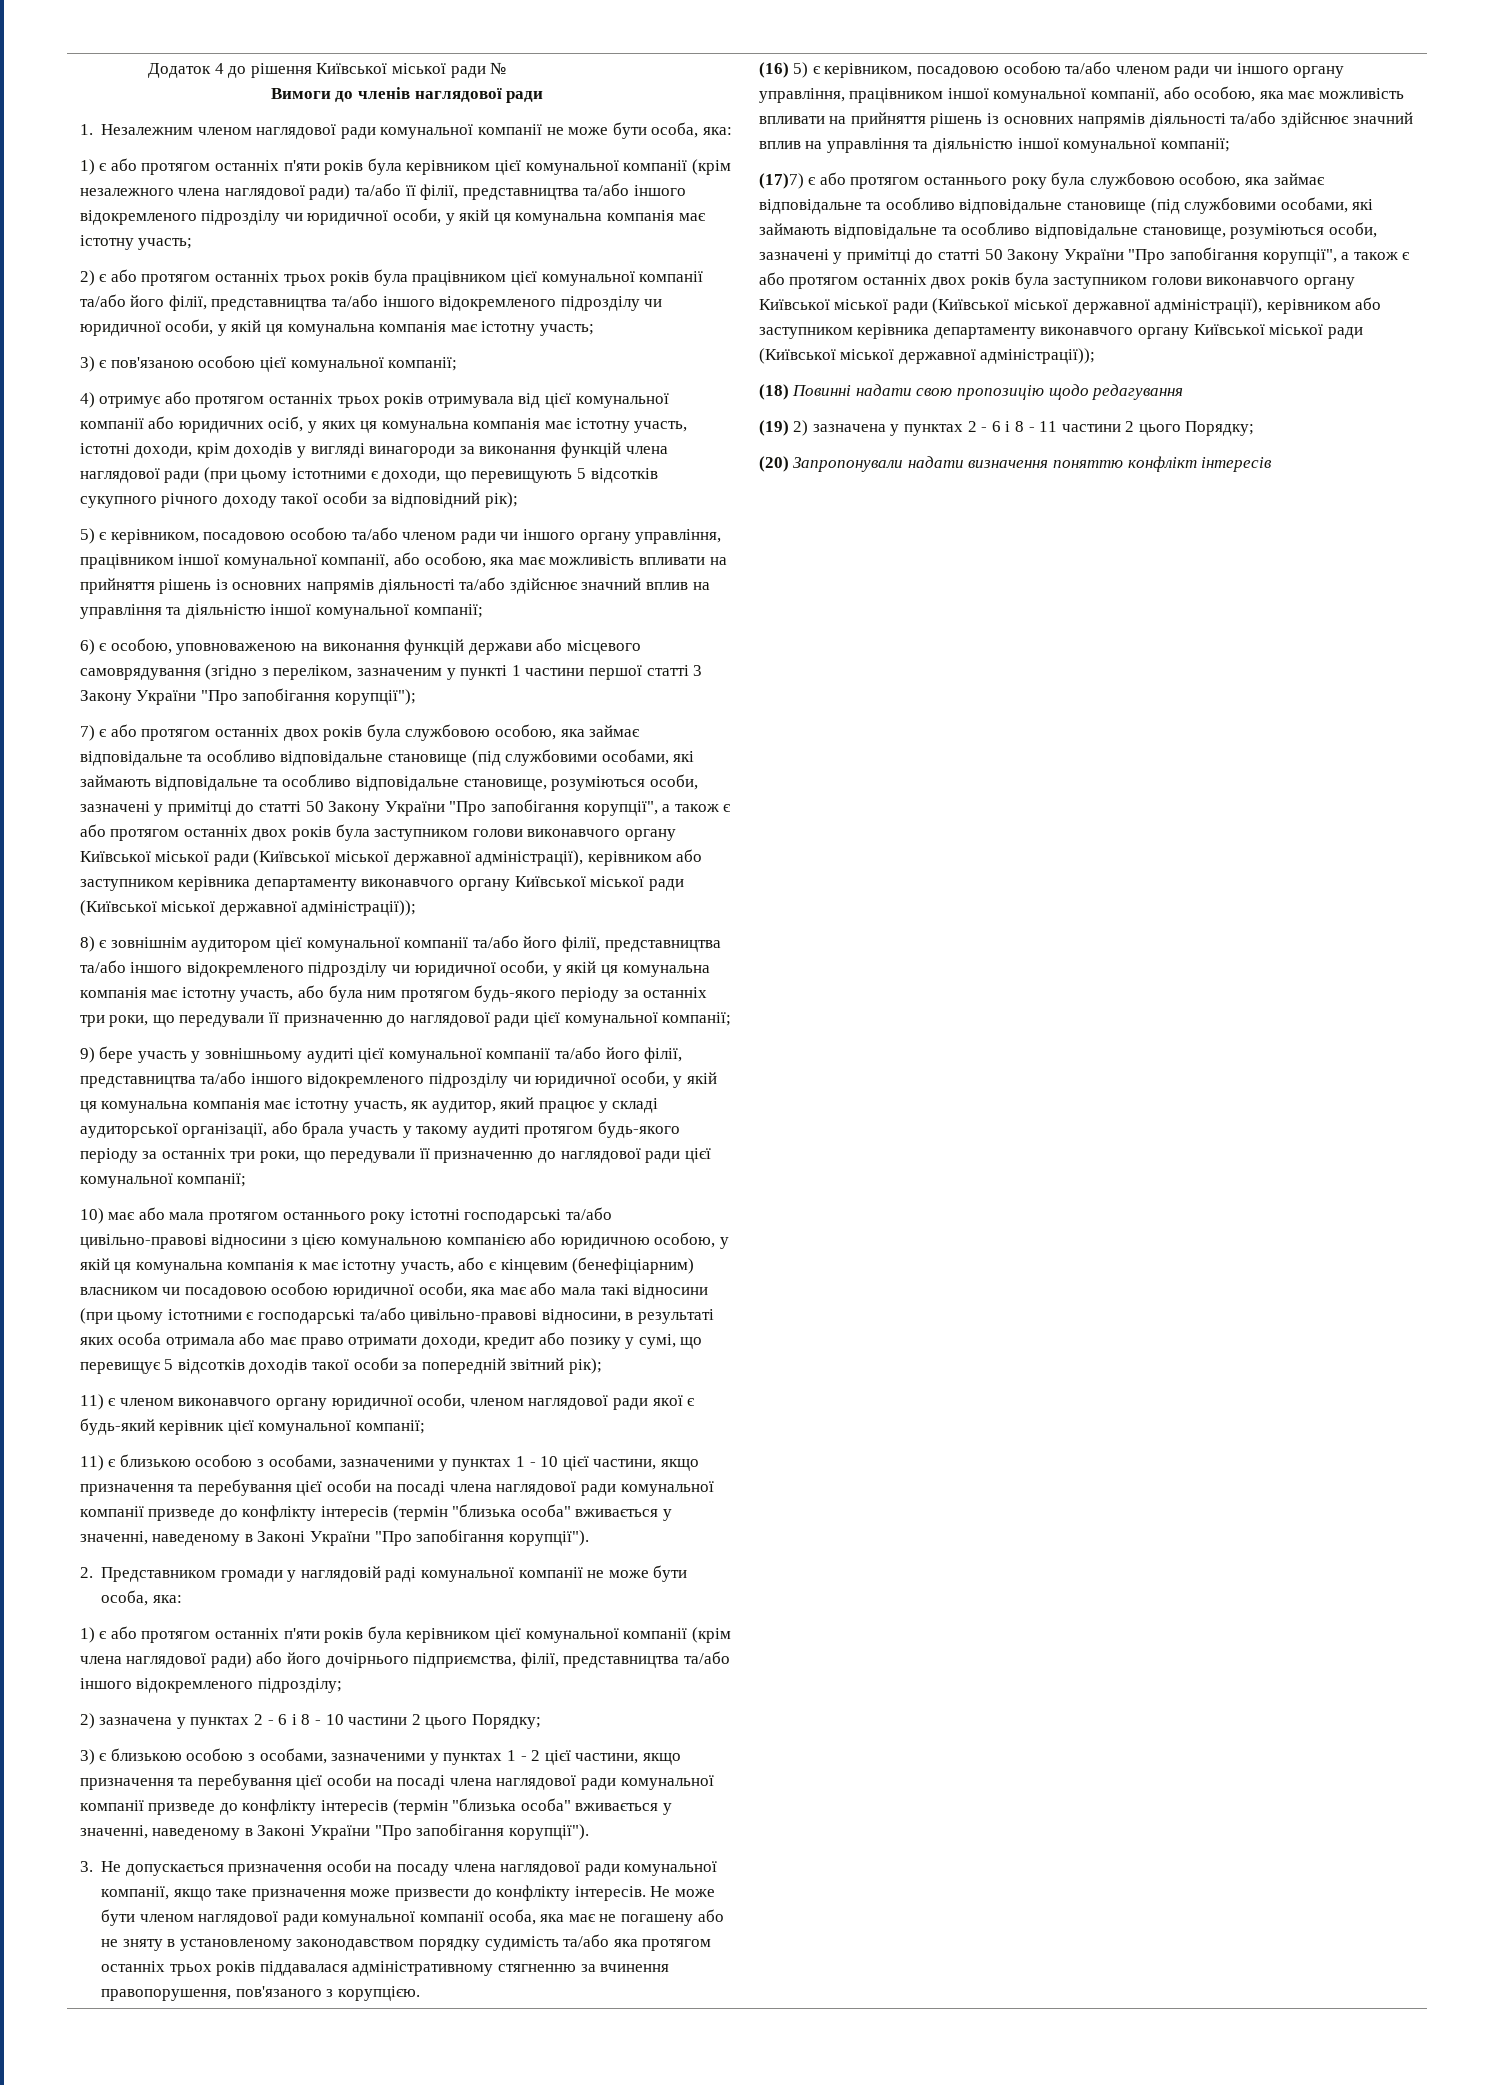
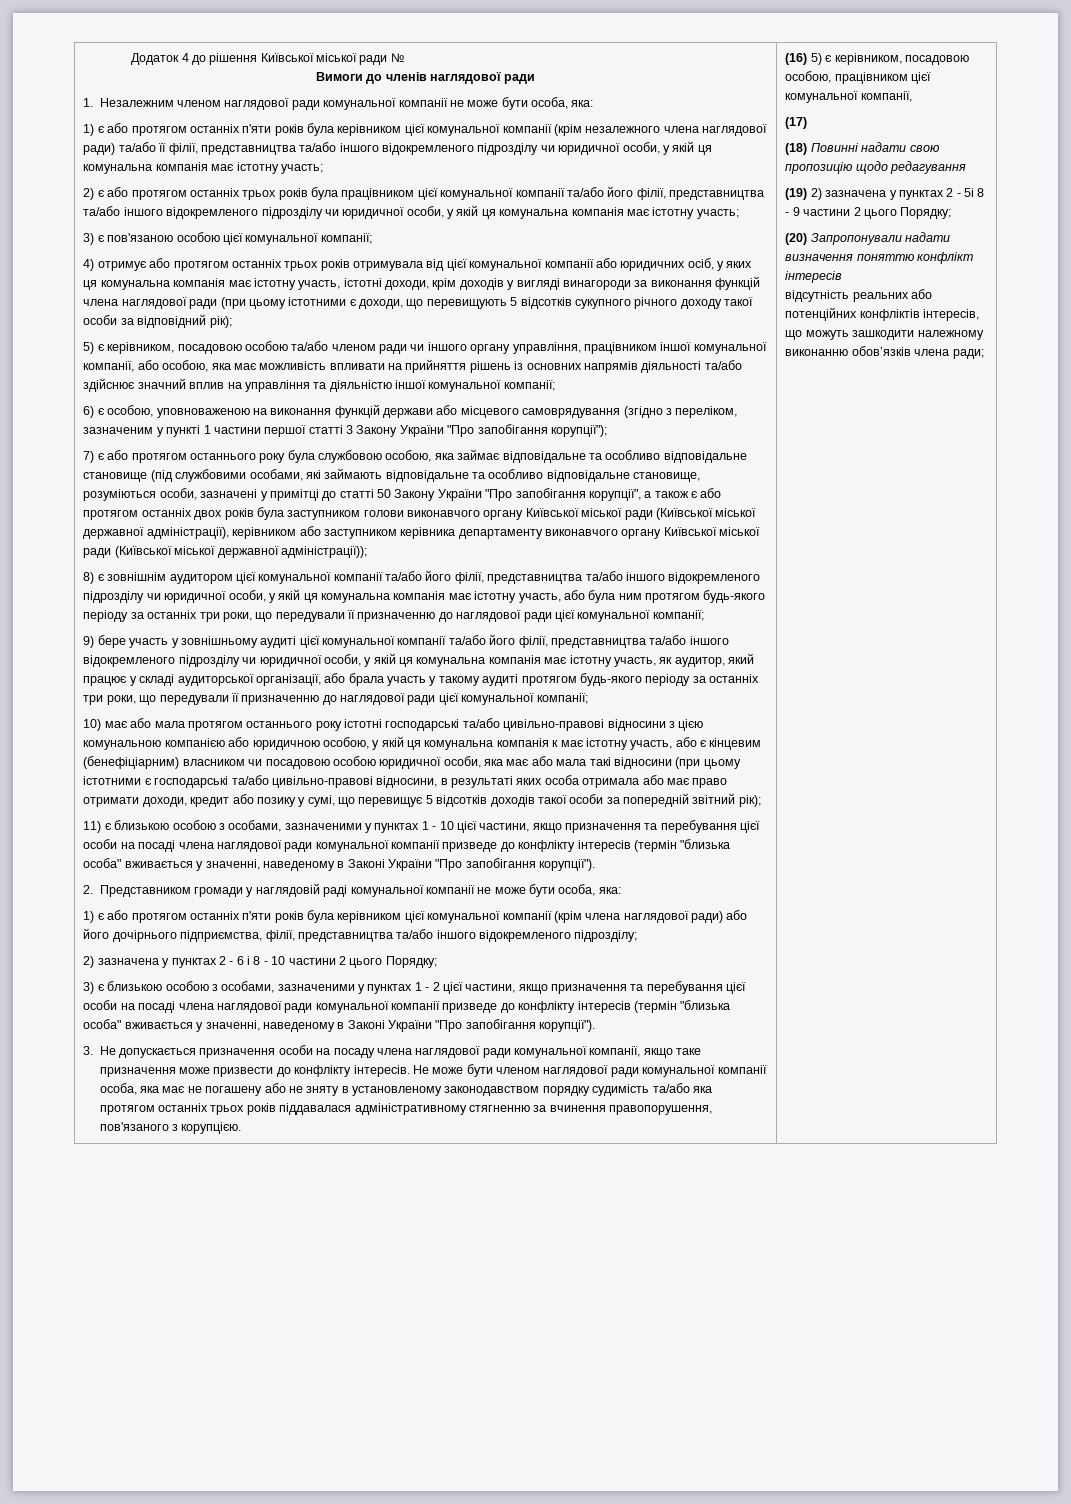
[214,726,363,741] останніх двох років -> [189,453,286,463] останнього року
[79,1393,696,1410] [79,1418,425,1435] // 11) є членом виконавчого органу юридичної особи, членом наглядової ради якої є будь-який керівник цієї комунальної компанії; -> (761, 801) none
[1003,61,1345,78] [758,86,1404,103] [758,111,1413,128] [758,138,1230,153] [758,172,1325,189] [758,197,1374,214] [758,222,1377,239] [758,247,1411,264] [758,272,1355,289] [758,297,1382,314] [758,324,1363,339] [758,348,1096,364] особою та/або членом ради чи іншого органу управління, працівником іншої комунальної компанії, або особою, яка має можливість впливати на прийняття рішень із основних напрямів діяльності та/або здійснює значний вплив на управління та діяльністю іншої комунальної компанії; // (17)7) є або протягом останнього року була службовою особою, яка займає відповідальне та особливо відповідальне становище (під службовими особами, які займають відповідальне та особливо відповідальне становище, розуміються особи, зазначені у примітці до статті 50 Закону України "Про запобігання корупції", а також є або протягом останніх двох років була заступником голови виконавчого органу Київської міської ради (Київської міської державної адміністрації), керівником або заступником керівника департаменту виконавчого органу Київської міської ради (Київської міської державної адміністрації)); -> [785,71,932,84] [785,91,912,103] [785,117,808,129] особою, працівником цієї комунальної компанії, // (17)
[991,421,1058,432] 6 і 8 - 11 -> [964,188,985,197] [785,207,800,216] 5і 8 - 9
(1273, 464) none -> [785,289,933,302] [785,307,980,321] [785,330,984,340] [785,346,984,359] // відсутність реальних або потенційних конфліктів інтересів, що можуть зашкодити належному виконанню обов’язків члена ради;

